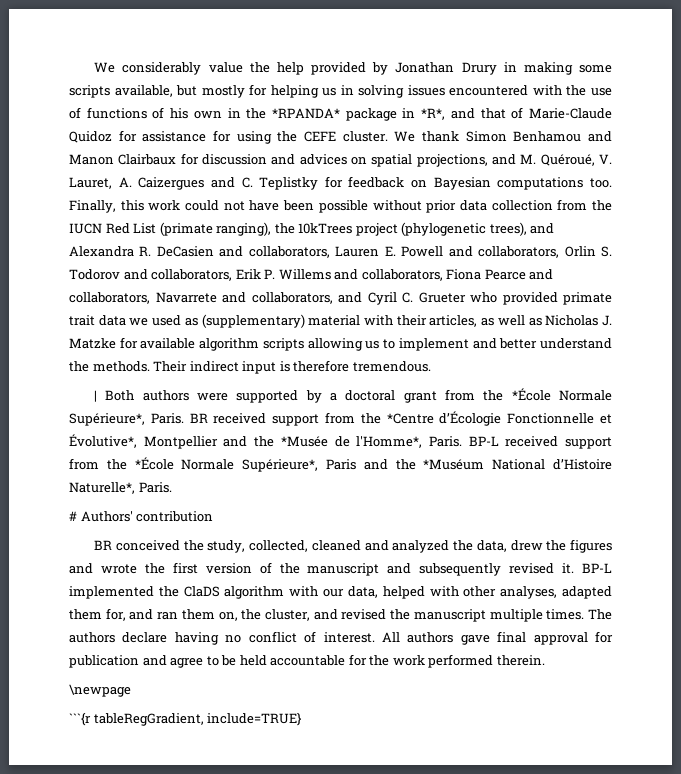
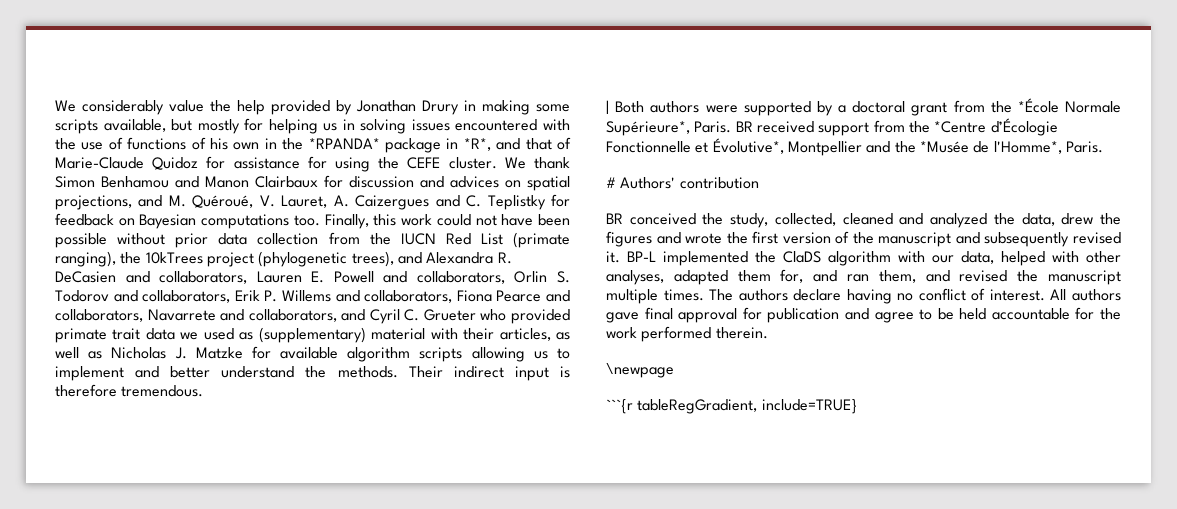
[468,436,612,449] [69,457,612,472] [69,482,172,494] BP-L received support from the *École Normale Supérieure*, Paris and the *Muséum National d’Histoire Naturelle*, Paris. -> (1103, 147) none
[181,609,310,621] them on, the cluster, -> [878,270,916,283] them,

